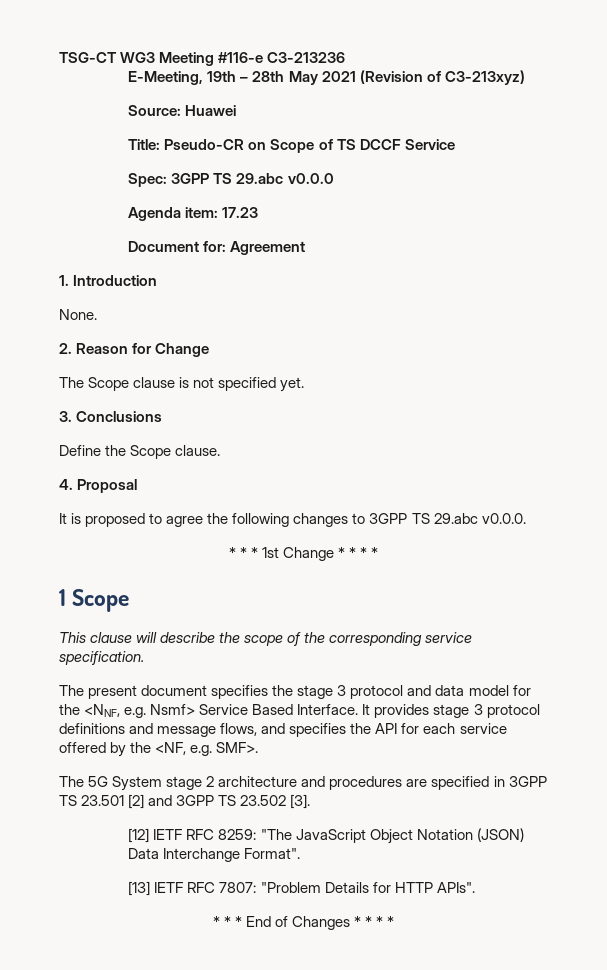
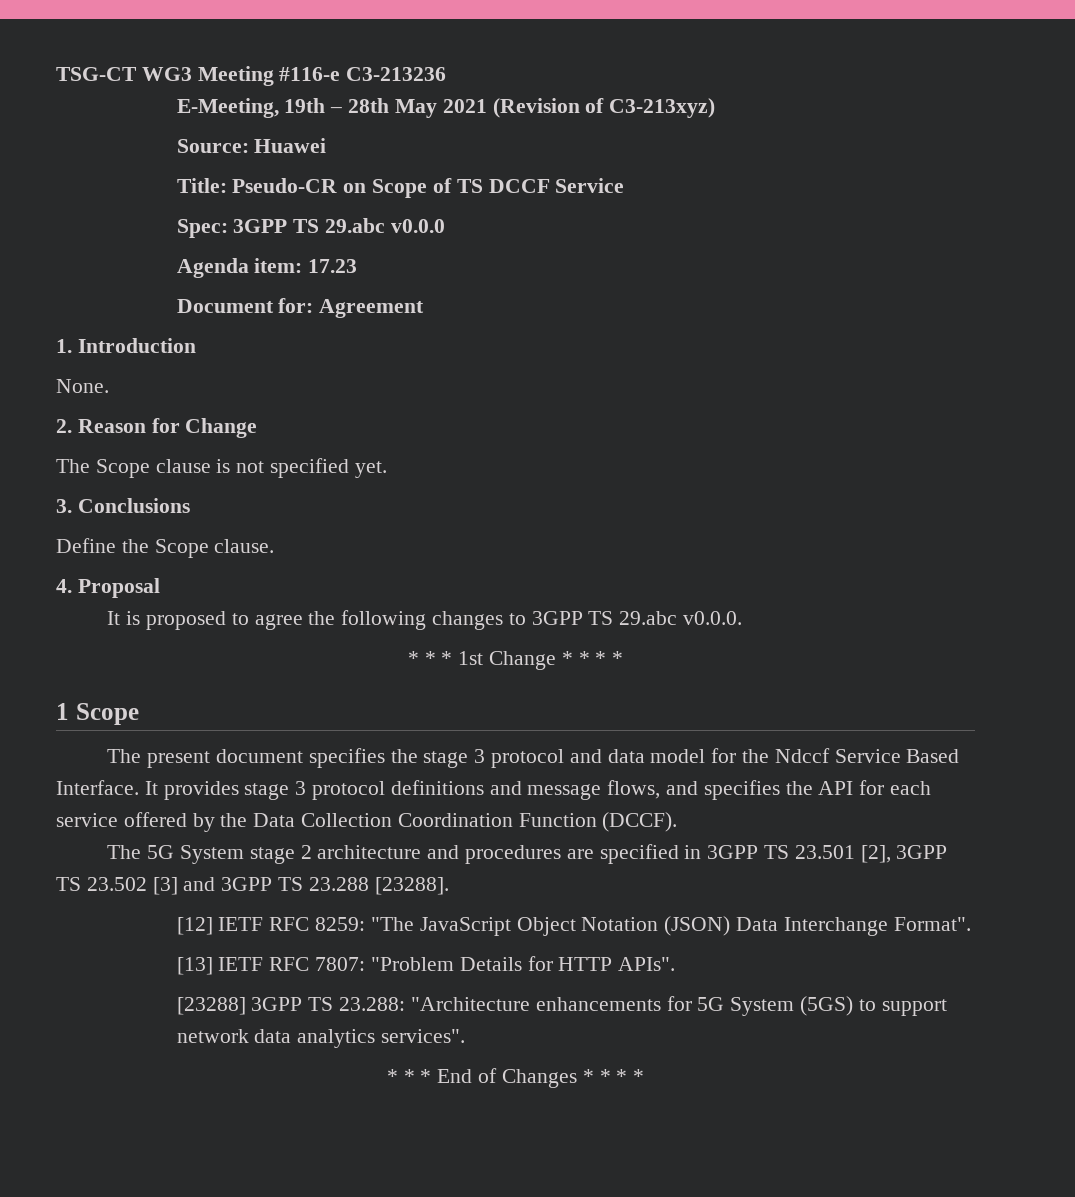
[59,632,473,646] [59,651,144,665] // This clause will describe the scope of the corresponding service specification. -> (139, 714) none
[84,704,196,718] <NNF, e.g. Nsmf> -> [774,748,830,763] Ndccf
[155,742,259,756] <NF, e.g. SMF>. -> [253,812,678,832] Data Collection Coordination Function (DCCF).
[128,794,145,809] [2] -> [860,845,948,863] [56,877,178,895] [2], 3GPP TS 23.502 [3]
[240,794,311,809] 23.502 [3]. -> [308,877,449,895] 23.288 [23288].
(475, 887) none -> [176,996,947,1016] [176,1029,466,1048] // [23288] 3GPP TS 23.288: "Architecture enhancements for 5G System (5GS) to support network data analytics services".

